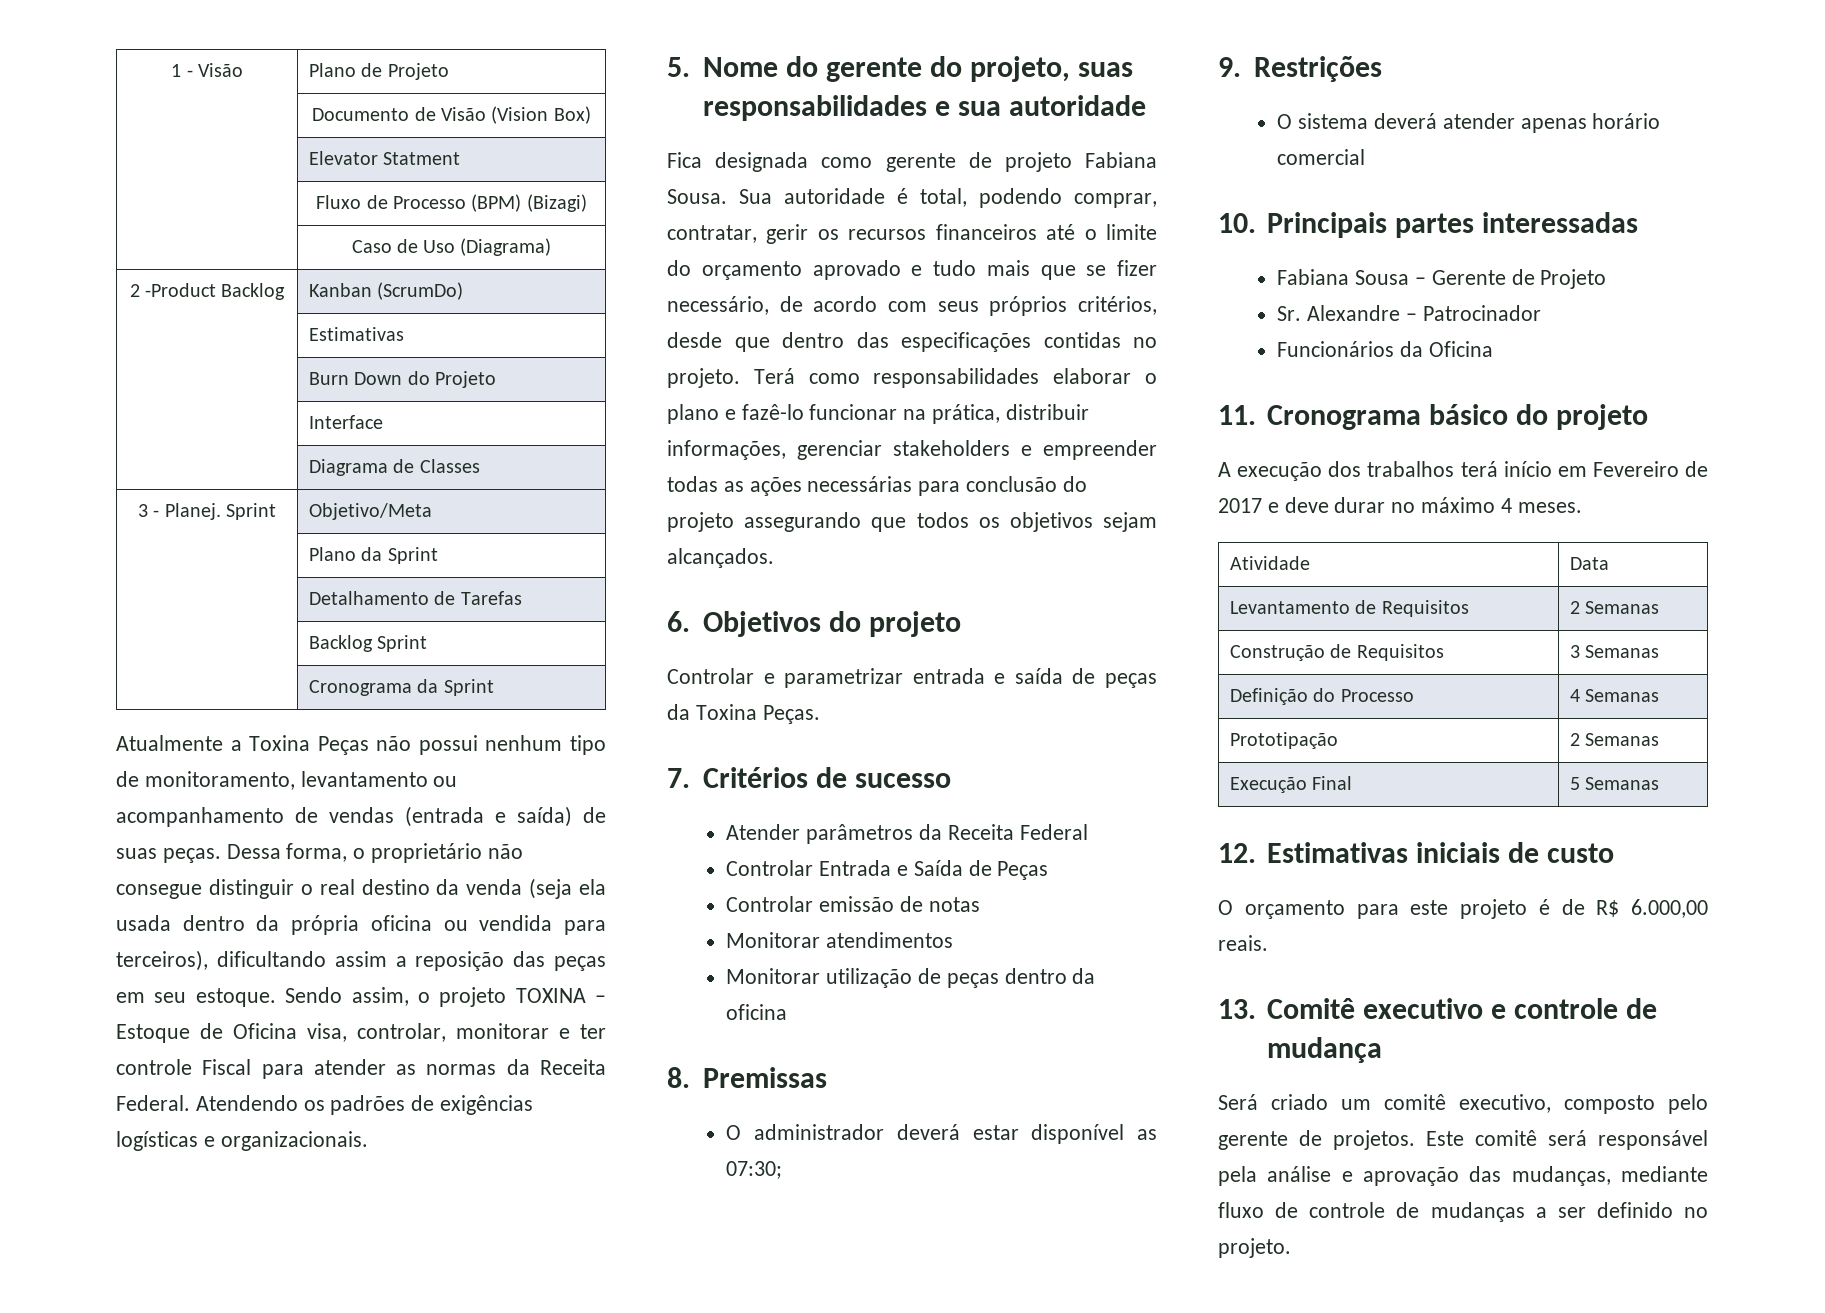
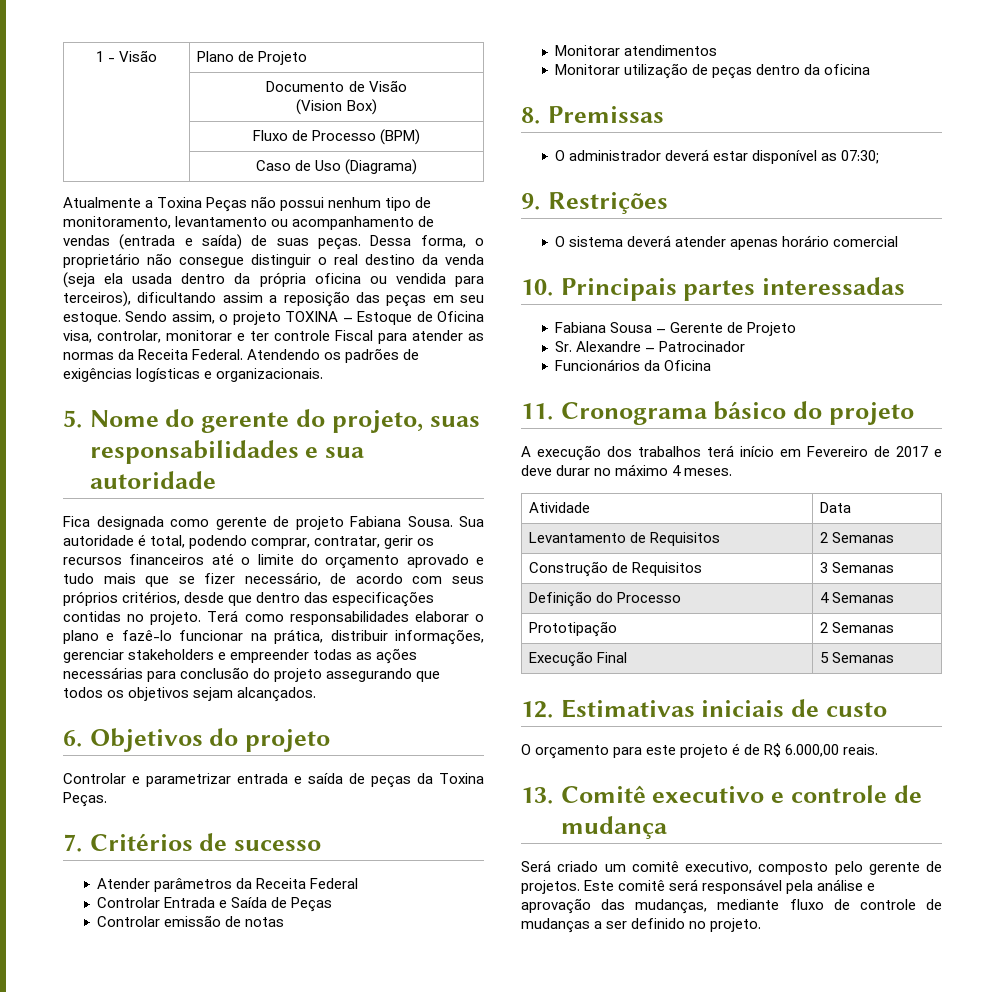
(486, 114) none -> (407, 86) //
[309,151,461,165] // | Elevator Statment -> (377, 107) none
[526,194,587,212] (Bizagi) -> (421, 137) none
[129,283,286,300] [309,282,464,300] [309,327,405,341] [309,371,496,388] [309,415,384,429] [309,459,480,476] [138,503,276,520] [309,503,433,520] [309,547,438,564] [309,591,522,605] [309,635,428,652] [309,679,494,696] // 2 -Product Backlog | Kanban (ScrumDo) // | Estimativas // | Burn Down do Projeto // | Interface // | Diagrama de Classes // 3 - Planej. Sprint | Objetivo/Meta // | Plano da Sprint // | Detalhamento de Tarefas // | Backlog Sprint // | Cronograma da Sprint -> (418, 167) none

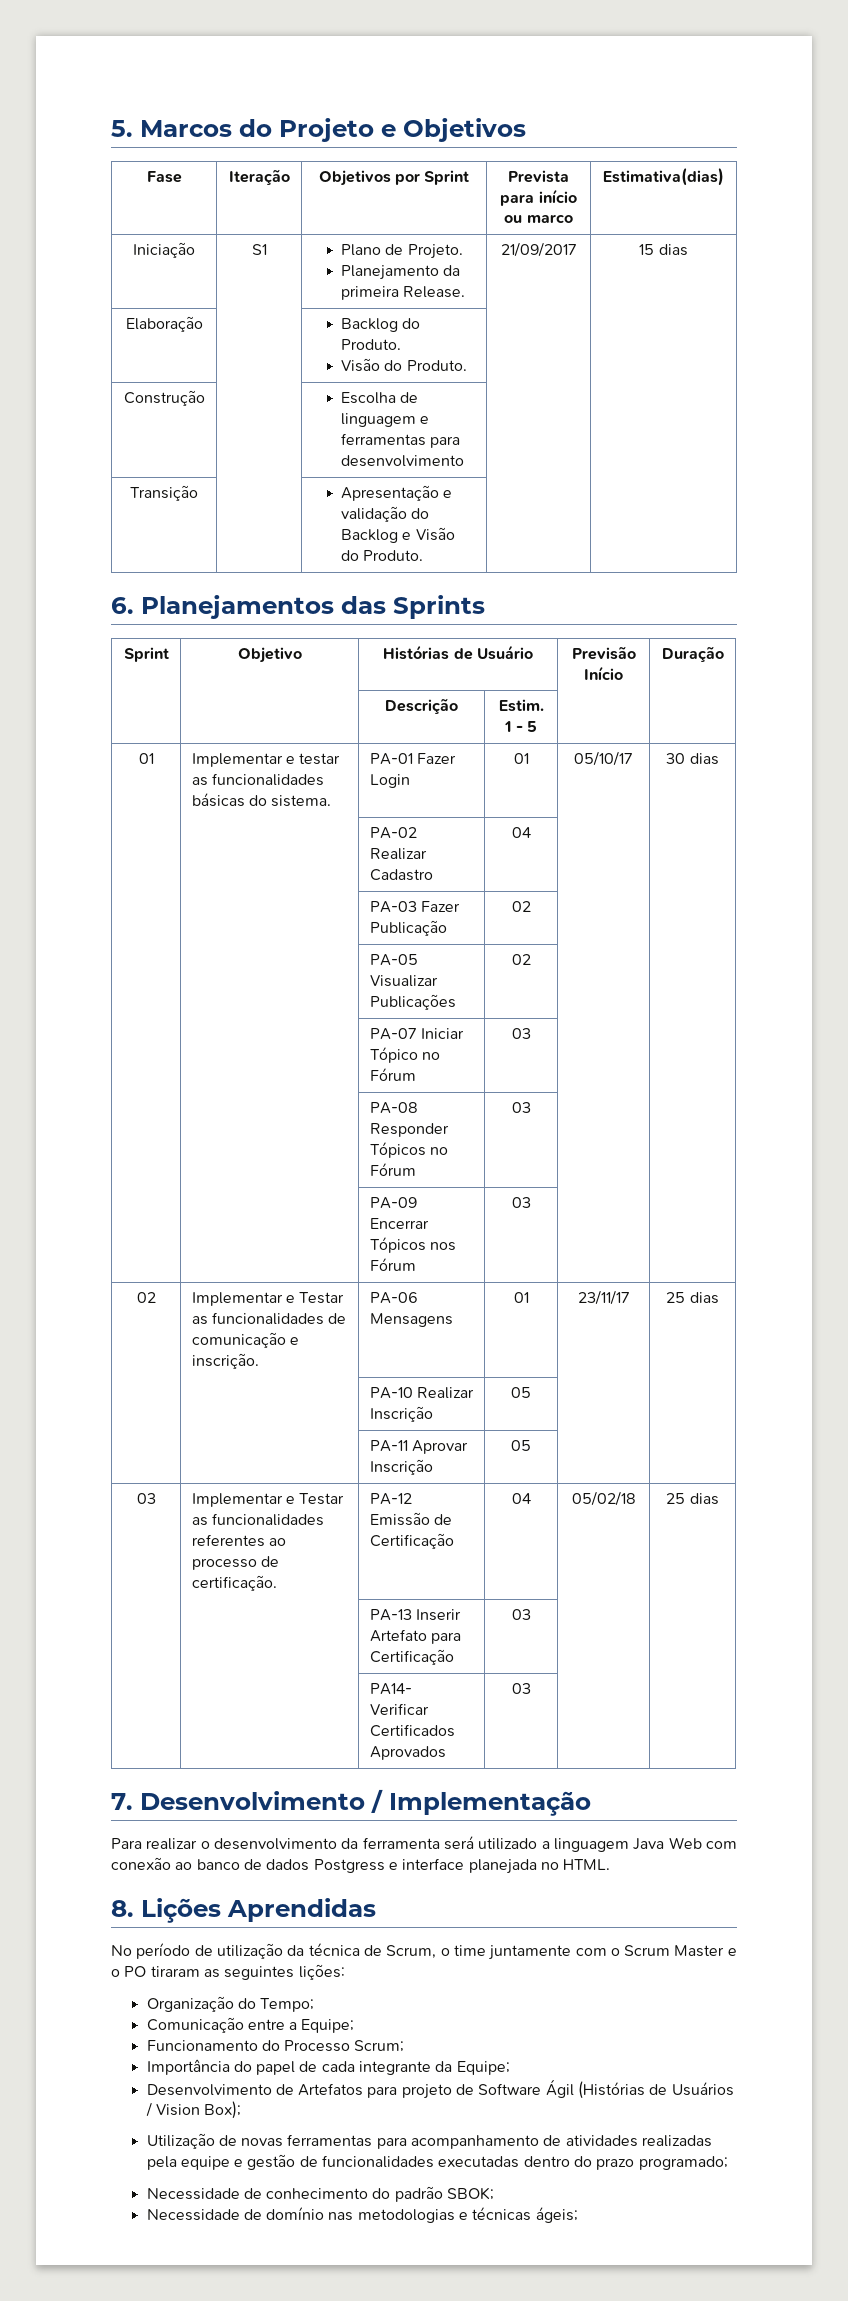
[95,50,158,62] [197,51,308,65] [266,80,407,92] [296,99,377,115] [252,129,421,145] [255,159,418,175] [63,196,432,212] [63,216,435,230] [63,234,484,250] [63,253,484,268] [63,272,484,288] [63,291,484,307] [63,311,485,325] [63,330,484,344] [63,348,420,363] [63,368,324,382] [63,409,480,433] [89,440,365,464] [89,471,216,489] [63,516,484,530] [63,534,435,549] [63,553,484,569] [63,572,484,587] [63,591,435,607] [63,610,485,625] [63,629,485,645] [63,648,418,664] [63,667,441,682] [63,687,317,702] [63,728,331,752] [63,773,484,788] [63,792,107,807] [63,833,322,852] [97,878,359,892] [97,897,333,912] [97,915,285,927] [555,45,718,56] [555,63,871,79] [521,106,664,124] [555,149,880,164] [521,192,668,214] [555,235,899,250] [521,277,906,301] [555,322,797,336] [555,341,746,352] [555,359,712,371] [521,401,915,425] [521,445,942,461] [521,464,733,476] [529,502,591,513] [820,502,852,513] [529,532,721,546] [820,532,895,543] [529,561,703,577] [820,562,895,573] [529,591,682,607] [820,592,895,603] [529,621,618,637] [820,622,895,633] [529,651,628,667] [820,652,895,663] [521,699,888,718] [521,743,879,759] [521,785,923,804] [560,816,667,839] [521,860,942,875] [521,879,876,894] [521,898,943,914] [521,918,762,933] 1 - Visão | Plano de Projeto // | Documento de Visão // (Vision Box) // | Fluxo de Processo (BPM) // | Caso de Uso (Diagrama) // Atualmente a Toxina Peças não possui nenhum tipo de monitoramento, levantamento ou acompanhamento de vendas (entrada e saída) de suas peças. Dessa forma, o proprietário não consegue distinguir o real destino da venda (seja ela usada dentro da própria oficina ou vendida para terceiros), dificultando assim a reposição das peças em seu estoque. Sendo assim, o projeto TOXINA – Estoque de Oficina visa, controlar, monitorar e ter controle Fiscal para atender as normas da Receita Federal. Atendendo os padrões de exigências logísticas e organizacionais. // 5. Nome do gerente do projeto, suas responsabilidades e sua autoridade // Fica designada como gerente de projeto Fabiana Sousa. Sua autoridade é total, podendo comprar, contratar, gerir os recursos financeiros até o limite do orçamento aprovado e tudo mais que se fizer necessário, de acordo com seus próprios critérios, desde que dentro das especificações contidas no projeto. Terá como responsabilidades elaborar o plano e fazê-lo funcionar na prática, distribuir informações, gerenciar stakeholders e empreender todas as ações necessárias para conclusão do projeto assegurando que todos os objetivos sejam alcançados. // 6. Objetivos do projeto // Controlar e parametrizar entrada e saída de peças da Toxina Peças. // 7. Critérios de sucesso // Atender parâmetros da Receita Federal // Controlar Entrada e Saída de Peças // Controlar emissão de notas // Monitorar atendimentos // Monitorar utilização de peças dentro da oficina // 8. Premissas // O administrador deverá estar disponível as 07:30; // 9. Restrições // O sistema deverá atender apenas horário comercial // 10. Principais partes interessadas // Fabiana Sousa – Gerente de Projeto // Sr. Alexandre – Patrocinador // Funcionários da Oficina // 11. Cronograma básico do projeto // A execução dos trabalhos terá início em Fevereiro de 2017 e deve durar no máximo 4 meses. // Atividade | Data // Levantamento de Requisitos | 2 Semanas // Construção de Requisitos | 3 Semanas // Definição do Processo | 4 Semanas // Prototipação | 2 Semanas // Execução Final | 5 Semanas // 12. Estimativas iniciais de custo // O orçamento para este projeto é de R$ 6.000,00 reais. // 13. Comitê executivo e controle de mudança // Será criado um comitê executivo, composto pelo gerente de projetos. Este comitê será responsável pela análise e aprovação das mudanças, mediante fluxo de controle de mudanças a ser definido no projeto. -> [111,118,526,142] [146,171,182,183] [228,169,290,185] [318,170,470,186] [508,170,569,183] [500,189,577,206] [504,214,573,223] [603,168,724,186] [133,242,195,258] [251,244,267,255] [341,244,463,259] [341,265,461,280] [341,286,466,300] [500,242,577,257] [639,244,688,256] [125,316,203,332] [341,318,421,332] [341,339,402,350] [341,358,467,372] [123,390,205,406] [341,392,419,404] [341,413,430,427] [341,433,461,448] [341,455,465,467] [130,485,198,501] [341,485,453,501] [341,506,430,522] [341,527,455,543] [341,550,424,561] [111,595,485,619] [123,647,169,662] [237,647,302,663] [383,645,533,660] [571,646,636,660] [584,666,623,680] [661,646,724,662] [385,698,458,714] [498,699,544,712] [503,721,538,732] [138,753,154,764] [191,753,341,767] [191,773,325,786] [191,793,332,807] [369,753,457,765] [369,774,410,788] [513,753,529,764] [574,751,633,766] [666,753,719,765] [369,827,417,839] [369,848,427,860] [369,869,433,881] [511,827,531,838] [369,901,461,913] [369,920,447,936] [511,901,531,912] [369,954,418,966] [369,975,438,987] [369,994,456,1010] [511,954,531,965] [369,1028,465,1040] [369,1047,441,1063] [369,1068,416,1081] [511,1028,531,1039] [369,1102,418,1114] [369,1123,449,1137] [369,1142,449,1158] [369,1163,416,1176] [511,1102,531,1113] [369,1197,417,1209] [369,1218,429,1229] [369,1237,457,1253] [369,1258,416,1271] [511,1197,531,1208] [136,1292,156,1303] [191,1292,345,1306] [191,1312,347,1325] [191,1332,300,1348] [191,1353,259,1369] [369,1292,418,1304] [369,1313,453,1327] [513,1292,529,1303] [577,1290,630,1305] [666,1292,719,1304] [369,1387,475,1399] [369,1406,433,1422] [511,1387,531,1398] [369,1440,469,1454] [369,1459,433,1475] [511,1440,531,1451] [136,1493,156,1504] [191,1493,345,1507] [191,1513,325,1526] [191,1534,287,1547] [191,1556,280,1570] [191,1575,277,1591] [369,1493,412,1505] [369,1512,453,1526] [369,1533,454,1549] [511,1493,531,1504] [571,1491,636,1506] [666,1493,719,1505] [369,1609,462,1621] [369,1629,462,1644] [369,1649,454,1665] [511,1609,531,1620] [369,1683,412,1695] [369,1703,429,1715] [369,1724,455,1737] [369,1746,446,1760] [511,1683,531,1694] [111,1789,591,1816] [111,1836,737,1852] [111,1857,611,1874] [111,1898,376,1923] [111,1943,737,1960] [111,1964,345,1980] [146,1996,315,2012] [146,2017,355,2033] [146,2040,405,2052] [146,2059,510,2075] [146,2079,734,2099] [145,2101,242,2119] [146,2133,713,2149] [146,2154,728,2170] [146,2186,495,2202] [146,2207,578,2223] 5. Marcos do Projeto e Objetivos // Fase | Iteração | Objetivos por Sprint | Prevista para início ou marco | Estimativa(dias) // Iniciação | S1 | Plano de Projeto. // Planejamento da primeira Release. | 21/09/2017 | 15 dias // Elaboração | | Backlog do Produto. // Visão do Produto. | | // Construção | | Escolha de linguagem e ferramentas para desenvolvimento | | // Transição | | Apresentação e validação do Backlog e Visão do Produto. | | // 6. Planejamentos das Sprints // Sprint | Objetivo | Histórias de Usuário | Previsão Início | Duração // | | Descrição | Estim. 1 - 5 | | // 01 | Implementar e testar as funcionalidades básicas do sistema. | PA-01 Fazer Login | 01 | 05/10/17 | 30 dias // | | PA-02 Realizar Cadastro | 04 | | // | | PA-03 Fazer Publicação | 02 | | // | | PA-05 Visualizar Publicações | 02 | | // | | PA-07 Iniciar Tópico no Fórum | 03 | | // | | PA-08 Responder Tópicos no Fórum | 03 | | // | | PA-09 Encerrar Tópicos nos Fórum | 03 | | // 02 | Implementar e Testar as funcionalidades de comunicação e inscrição. | PA-06 Mensagens | 01 | 23/11/17 | 25 dias // | | PA-10 Realizar Inscrição | 05 | | // | | PA-11 Aprovar Inscrição | 05 | | // 03 | Implementar e Testar as funcionalidades referentes ao processo de certificação. | PA-12 Emissão de Certificação | 04 | 05/02/18 | 25 dias // | | PA-13 Inserir Artefato para Certificação | 03 | | // | | PA14- Verificar Certificados Aprovados | 03 | | // 7. Desenvolvimento / Implementação // Para realizar o desenvolvimento da ferramenta será utilizado a linguagem Java Web com conexão ao banco de dados Postgress e interface planejada no HTML. // 8. Lições Aprendidas // No período de utilização da técnica de Scrum, o time juntamente com o Scrum Master e o PO tiraram as seguintes lições: // Organização do Tempo; // Comunicação entre a Equipe; // Funcionamento do Processo Scrum; // Importância do papel de cada integrante da Equipe; // Desenvolvimento de Artefatos para projeto de Software Ágil (Histórias de Usuários / Vision Box); // Utilização de novas ferramentas para acompanhamento de atividades realizadas pela equipe e gestão de funcionalidades executadas dentro do prazo programado; // Necessidade de conhecimento do padrão SBOK; // Necessidade de domínio nas metodologias e técnicas ágeis;

